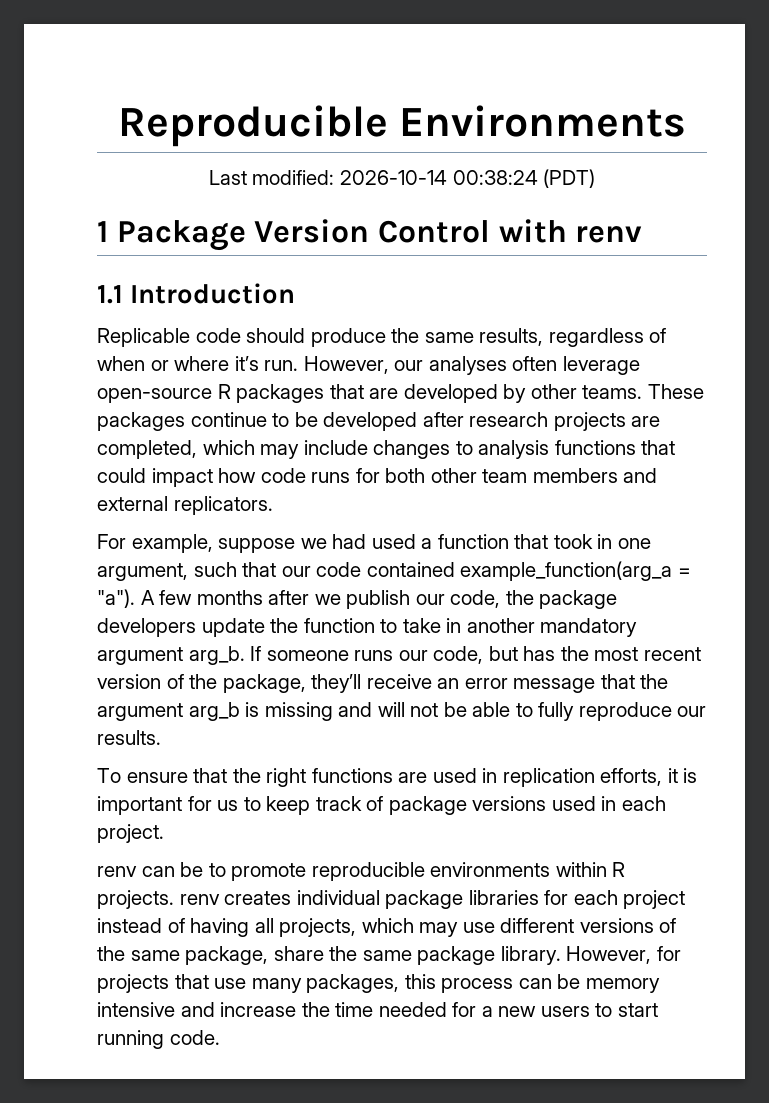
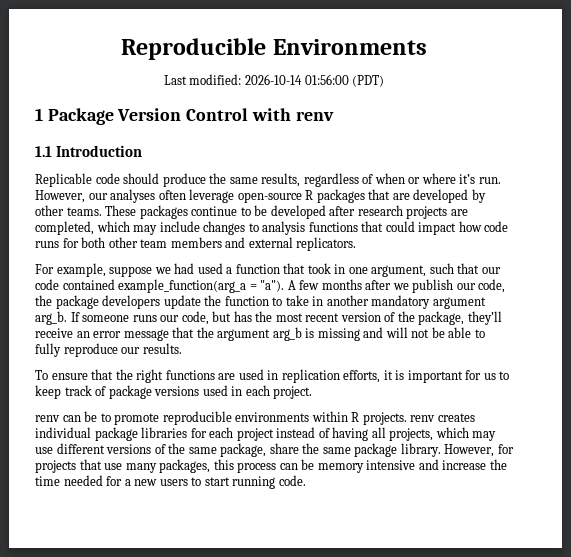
[452,170,538,185] 00:38:24 -> [304,74,349,85] 01:56:00

